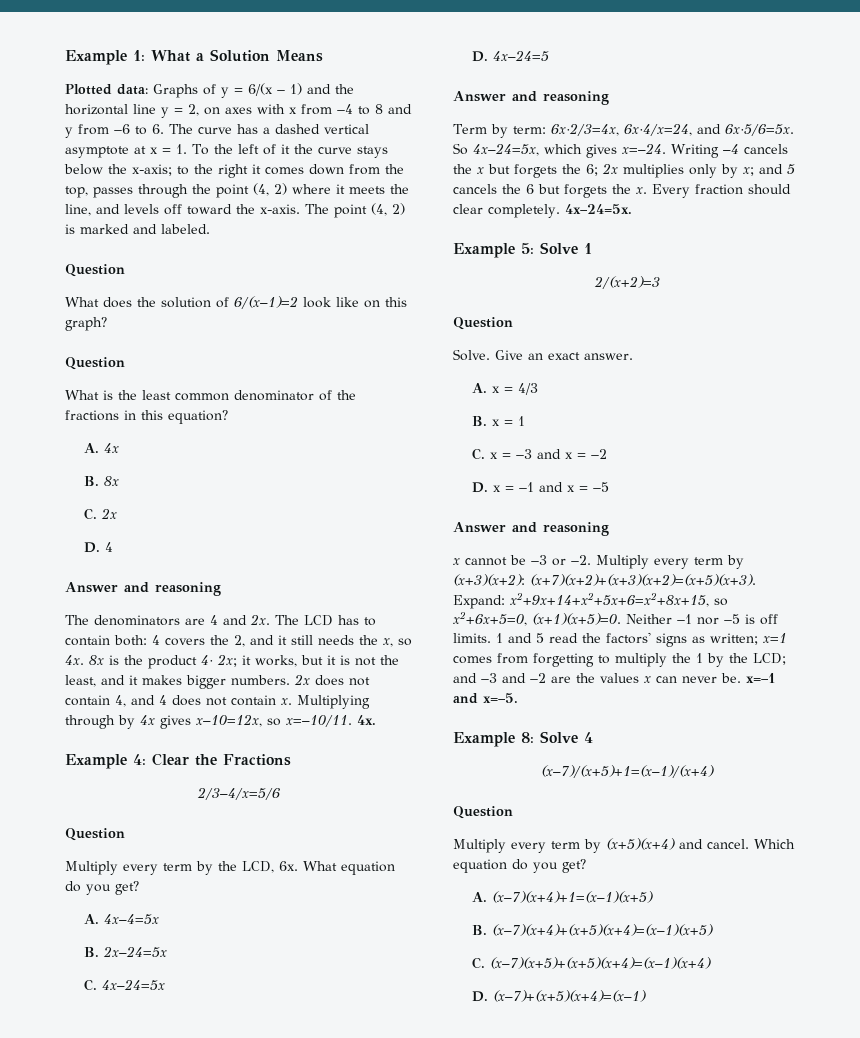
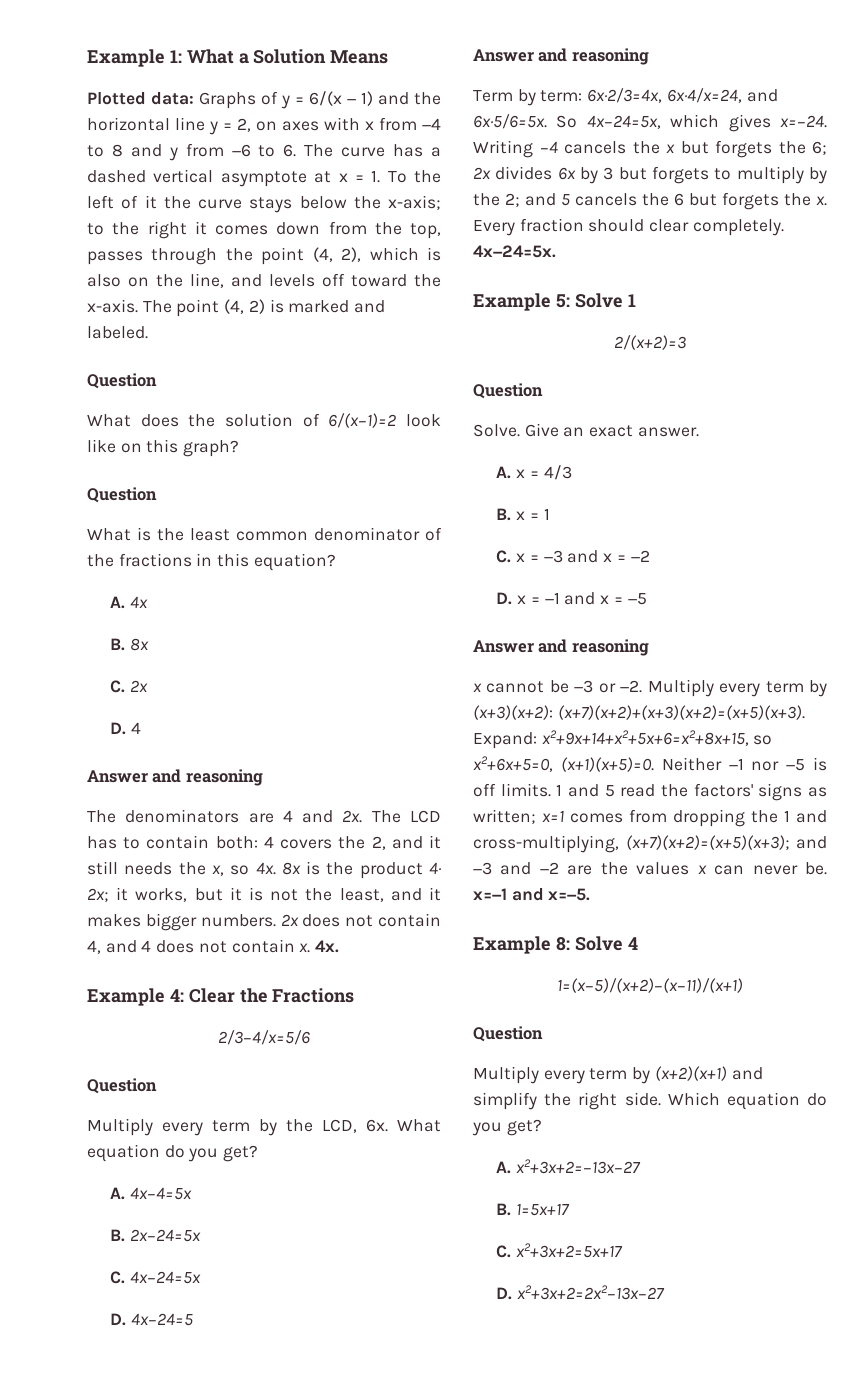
[274,183,385,195] 2) where it meets -> [341,247,442,262] [87,274,149,287] 2), which is also on
[297,695,370,709] [65,714,352,729] Multiplying through by 4x gives x−10=12x, so x=−10/11. -> (311, 948) none
[623,164,754,178] multiplies only by x; -> [495,166,827,184] [473,193,520,207] divides 6x by 3 but forgets to multiply by the 2;
[533,653,786,667] forgetting to multiply the 1 by the LCD; -> [673,809,827,827] [473,835,790,853] dropping the 1 and cross-multiplying, (x+7)(x+2)=(x+5)(x+3);
[541,765,714,778] [453,806,513,819] [453,838,749,853] (x−7)/(x+5)+1=(x−1)/(x+4) // Question // Multiply every term by (x+5)(x+4) and cancel. -> [557,978,743,993] [473,1026,543,1042] [473,1066,763,1084] [473,1092,661,1110] 1=(x−5)/(x+2)−(x−11)/(x+1) // Question // Multiply every term by (x+2)(x+1) and simplify the right side.
[492,891,654,903] [472,924,714,936] [472,957,712,969] [472,990,647,1002] (x−7)(x+4)+1=(x−1)(x+5) // B. (x−7)(x+4)+(x+5)(x+4)=(x−1)(x+5) // C. (x−7)(x+5)+(x+5)(x+4)=(x−1)(x+4) // D. (x−7)+(x+5)(x+4)=(x−1) -> [516,1159,642,1174] [496,1203,571,1216] [496,1243,624,1258] [496,1285,666,1300] x2+3x+2=−13x−27 // B. 1=5x+17 // C. x2+3x+2=5x+17 // D. x2+3x+2=2x2−13x−27

